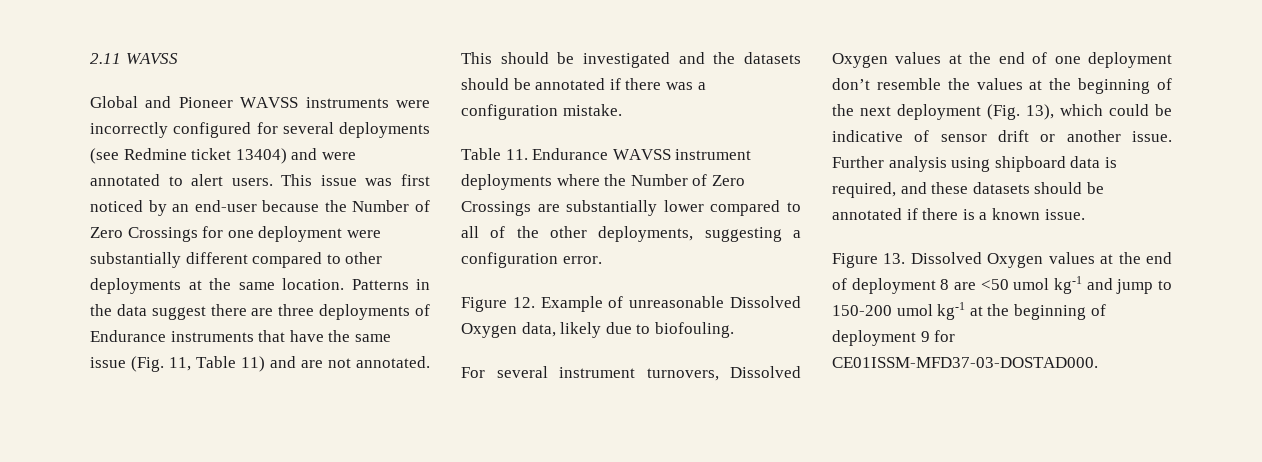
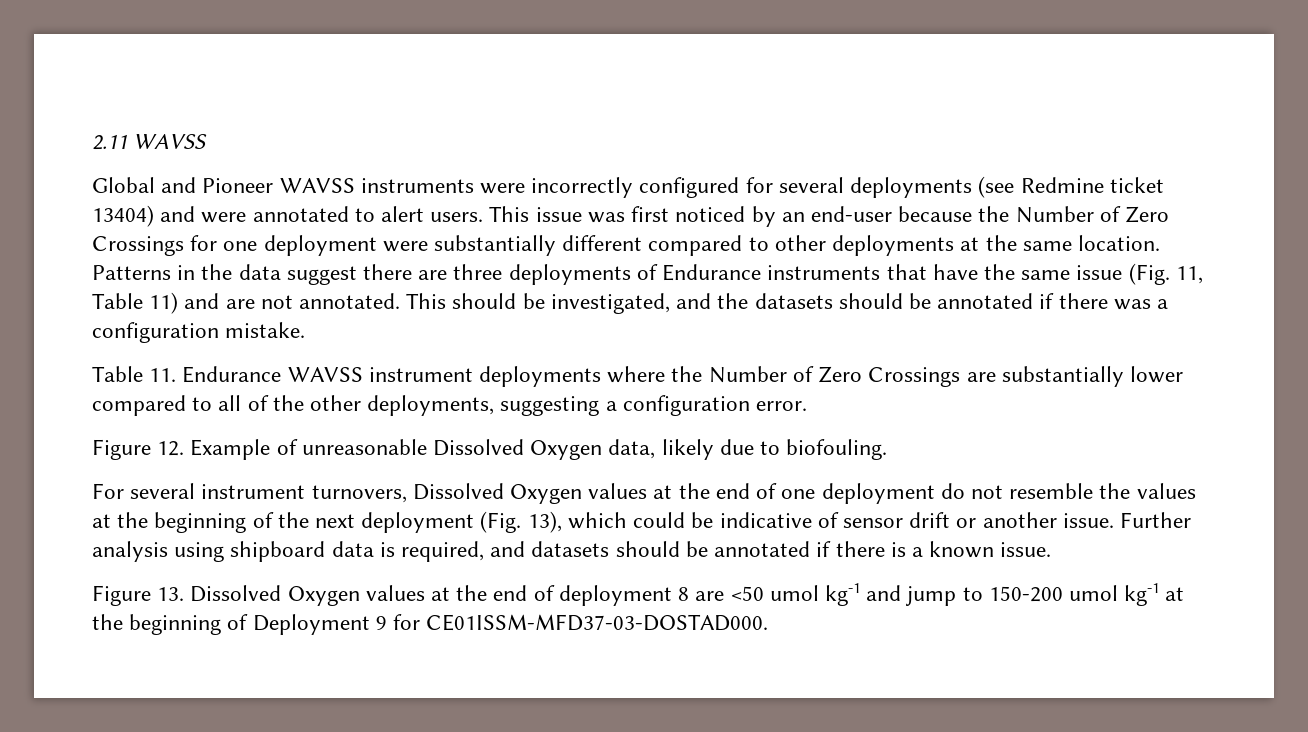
[583,52,670,68] investigated -> [550,293,670,314] investigated,
[832,78,870,90] don’t -> [940,483,1003,499] do not
[931,182,969,194] these -> (526, 549) none
[832,330,916,346] deployment -> [252,614,370,635] Deployment

